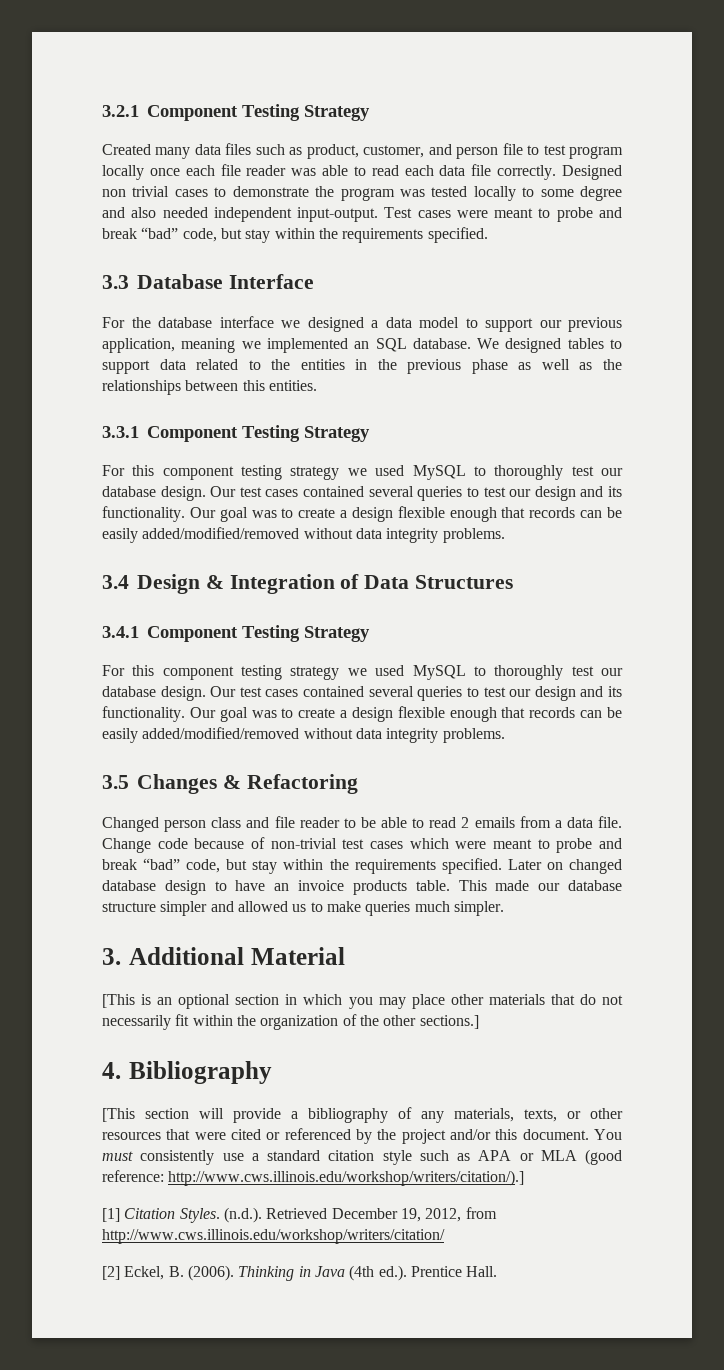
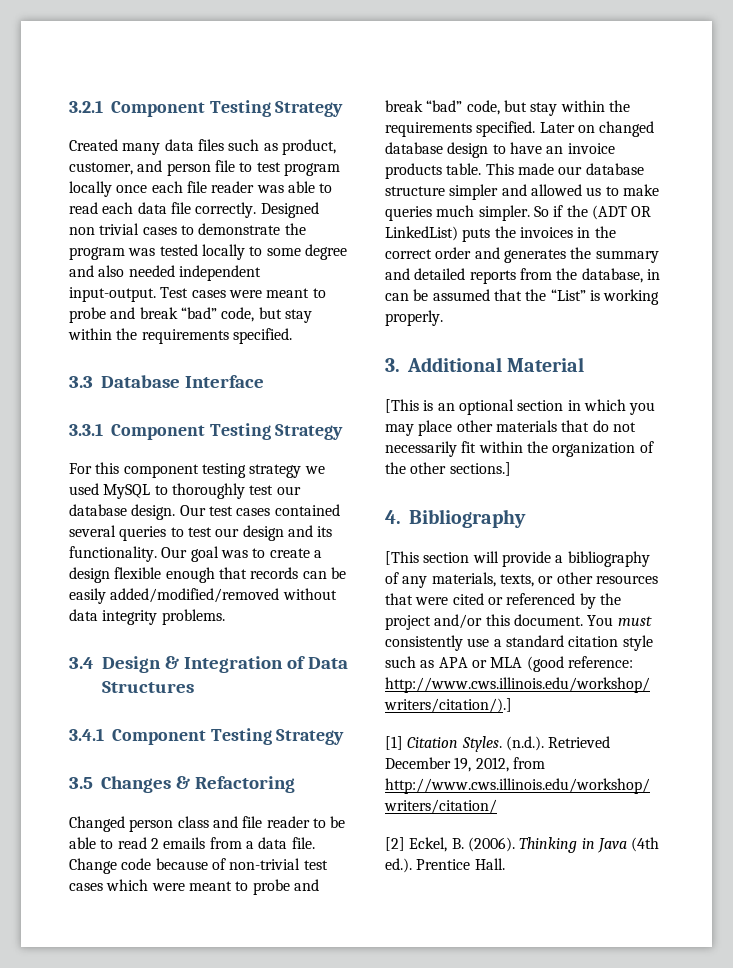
[102,316,622,332] [102,338,623,353] [102,359,623,374] [102,380,317,395] // For the database interface we designed a data model to support our previous application, meaning we implemented an SQL database. We designed tables to support data related to the entities in the previous phase as well as the relationships between this entities. -> (264, 381) none
[102,665,624,680] [102,686,623,701] [102,706,623,722] [102,727,505,743] // For this component testing strategy we used MySQL to thoroughly test our database design. Our test cases contained several queries to test our design and its functionality. Our goal was to create a design flexible enough that records can be easily added/modified/removed without data integrity problems. -> (345, 737) none
(504, 908) none -> [533,205,652,220] [385,226,616,242] [385,247,659,263] [385,268,660,284] [385,289,660,305] [385,310,443,326] So if the (ADT OR LinkedList) puts the invoices in the correct order and generates the summary and detailed reports from the database, in can be assumed that the “List” is working properly.

